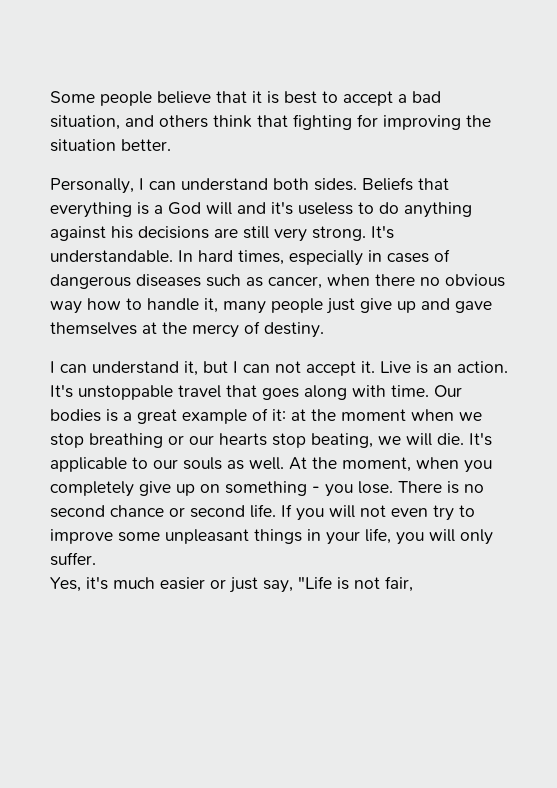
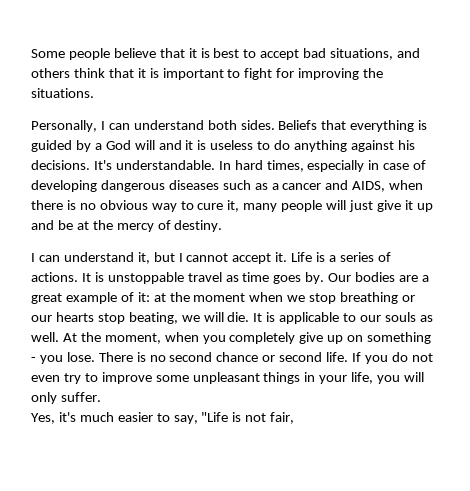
[398,91,441,103] [50,115,120,130] a bad situation, -> [303,48,394,60] bad situations,
[293,114,352,130] fighting -> [137,68,273,80] it is important to fight
[50,139,171,152] situation better. -> [31,88,94,98] situations.
(149, 208) none -> [31,140,91,152] guided by
[271,201,293,215] it's -> [185,140,207,150] it is
[138,226,366,242] decisions are still very strong. -> [31,160,90,170] decisions.
[387,249,450,263] cases of -> [383,160,427,170] [31,180,97,192] case of developing
[268,276,322,289] cancer, -> [271,180,386,192] a cancer and AIDS,
(415, 280) none -> [66,200,76,210] is
[87,298,199,311] how to handle -> [180,201,224,210] to cure
(323, 305) none -> [326,200,347,210] will
(392, 305) none -> [404,200,413,210] it
[455,301,492,313] [50,322,137,335] gave themselves -> [57,220,73,230] be
[243,361,508,376] [50,384,429,400] can not accept it. Live is an action. It's unstoppable travel that goes along with time. -> [186,252,391,264] [31,272,325,284] cannot accept it. Life is a series of actions. It is unstoppable travel as time goes by.
[106,409,118,422] is -> [399,275,419,282] are
[469,432,492,446] It's -> [253,312,276,322] It is
[329,505,355,518] will -> [391,352,408,362] do
[210,577,258,593] or just -> [156,413,170,422] to

